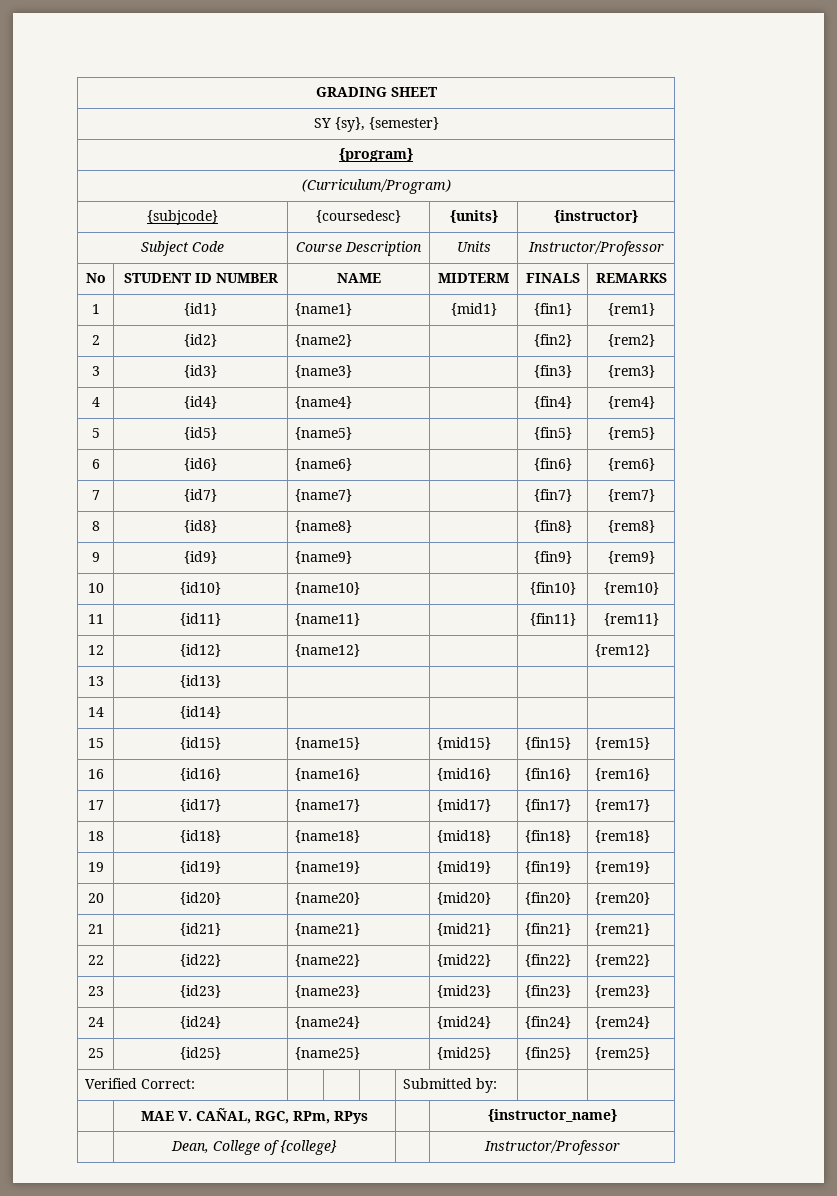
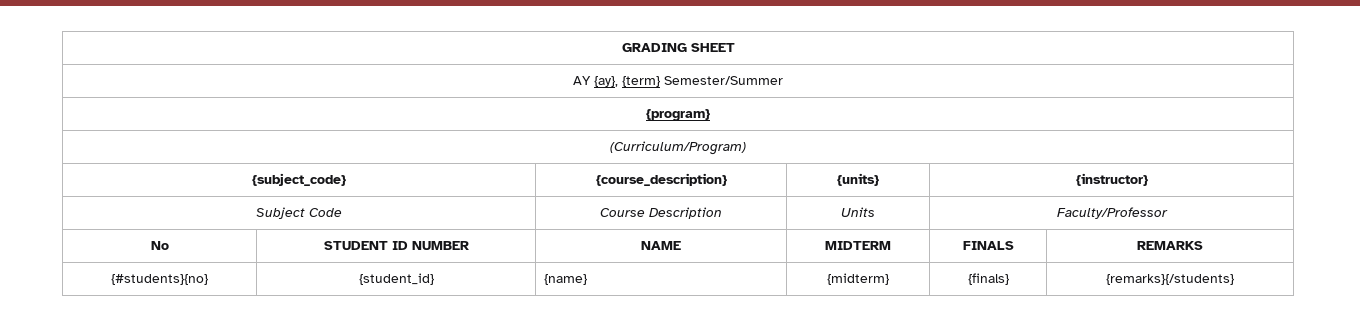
[313,117,439,132] SY {sy}, {semester} -> [573,76,783,87] AY {ay}, {term} Semester/Summer
[147,210,218,225] [316,210,401,223] {subjcode} | {coursedesc} -> [252,173,346,186] [595,173,727,186] {subject_code} | {course_description}
[527,241,664,256] Instructor/Professor -> [1056,207,1168,219] Faculty/Professor
[91,304,100,314] [184,303,217,316] [294,303,352,316] [450,303,497,316] [533,303,572,316] [607,303,655,316] [91,335,100,345] [184,334,217,347] [294,334,352,347] [533,334,572,347] [607,334,655,347] [91,366,100,376] [184,365,217,378] [294,365,352,378] [533,365,572,378] [607,365,655,378] [91,397,100,407] [184,396,217,409] [294,396,352,409] [533,396,572,409] [607,396,655,409] [91,428,100,438] [184,427,217,440] [294,427,352,440] [533,427,572,440] [607,427,655,440] [91,459,100,469] [184,458,217,471] [294,458,352,471] [533,458,572,471] [607,458,655,471] [91,490,100,500] [184,489,217,502] [294,489,352,502] [533,489,572,502] [607,489,655,502] [91,521,100,531] [184,520,217,533] [294,520,352,533] [533,520,572,533] [607,520,655,533] [91,552,100,562] [184,551,217,564] [294,551,352,564] [533,551,572,564] [607,551,655,564] [87,583,104,593] [180,582,221,595] [294,582,360,595] [529,582,576,595] [603,582,659,595] [87,614,104,624] [180,613,221,626] [294,613,360,626] [529,613,576,626] [603,613,659,626] [87,645,104,655] [180,644,221,657] [294,644,360,657] [594,644,650,657] [87,676,104,686] [180,675,221,688] [87,707,104,717] [180,706,221,719] [87,738,104,748] [180,737,221,750] [294,737,360,750] [436,737,491,750] [524,737,571,750] [594,737,650,750] [87,769,104,779] [180,768,221,781] [294,768,360,781] [436,768,491,781] [524,768,571,781] [594,768,650,781] [87,800,104,810] [180,799,221,812] [294,799,360,812] [436,799,491,812] [524,799,571,812] [594,799,650,812] [87,831,104,841] [180,830,221,843] [294,830,360,843] [436,830,491,843] [524,830,571,843] [594,830,650,843] [87,862,104,872] [180,861,221,874] [294,861,360,874] [436,861,491,874] [524,861,571,874] [594,861,650,874] [87,893,104,903] [180,892,221,905] [294,892,360,905] [436,892,491,905] [524,892,571,905] [594,892,650,905] [87,924,104,934] [180,923,221,936] [294,923,360,936] [436,923,491,936] [524,923,571,936] [594,923,650,936] [87,955,104,965] [180,954,221,967] [294,954,360,967] [436,954,491,967] [524,954,571,967] [594,954,650,967] [87,986,104,996] [180,985,221,998] [294,985,360,998] [436,985,491,998] [524,985,571,998] [594,985,650,998] [87,1017,104,1027] [180,1016,221,1029] [294,1016,360,1029] [436,1016,491,1029] [524,1016,571,1029] [594,1016,650,1029] [87,1048,104,1058] [180,1047,221,1060] [294,1047,360,1060] [436,1047,491,1060] [524,1047,571,1060] [594,1047,650,1060] [84,1078,195,1089] [402,1078,497,1093] [141,1108,368,1124] [487,1109,617,1122] [171,1140,337,1155] [483,1140,620,1155] 1 | {id1} | {name1} | {mid1} | {fin1} | {rem1} // 2 | {id2} | {name2} | | {fin2} | {rem2} // 3 | {id3} | {name3} | | {fin3} | {rem3} // 4 | {id4} | {name4} | | {fin4} | {rem4} // 5 | {id5} | {name5} | | {fin5} | {rem5} // 6 | {id6} | {name6} | | {fin6} | {rem6} // 7 | {id7} | {name7} | | {fin7} | {rem7} // 8 | {id8} | {name8} | | {fin8} | {rem8} // 9 | {id9} | {name9} | | {fin9} | {rem9} // 10 | {id10} | {name10} | | {fin10} | {rem10} // 11 | {id11} | {name11} | | {fin11} | {rem11} // 12 | {id12} | {name12} | | | {rem12} // 13 | {id13} | | | | // 14 | {id14} | | | | // 15 | {id15} | {name15} | {mid15} | {fin15} | {rem15} // 16 | {id16} | {name16} | {mid16} | {fin16} | {rem16} // 17 | {id17} | {name17} | {mid17} | {fin17} | {rem17} // 18 | {id18} | {name18} | {mid18} | {fin18} | {rem18} // 19 | {id19} | {name19} | {mid19} | {fin19} | {rem19} // 20 | {id20} | {name20} | {mid20} | {fin20} | {rem20} // 21 | {id21} | {name21} | {mid21} | {fin21} | {rem21} // 22 | {id22} | {name22} | {mid22} | {fin22} | {rem22} // 23 | {id23} | {name23} | {mid23} | {fin23} | {rem23} // 24 | {id24} | {name24} | {mid24} | {fin24} | {rem24} // 25 | {id25} | {name25} | {mid25} | {fin25} | {rem25} // Verified Correct: | | | | Submitted by: | | // | MAE V. CAÑAL, RGC, RPm, RPys | | {instructor_name} // | Dean, College of {college} | | Instructor/Professor -> [111,274,208,285] [358,273,434,285] [543,274,587,285] [827,273,889,285] [967,273,1009,285] [1106,274,1234,285] {#students}{no} | {student_id} | {name} | {midterm} | {finals} | {remarks}{/students}

